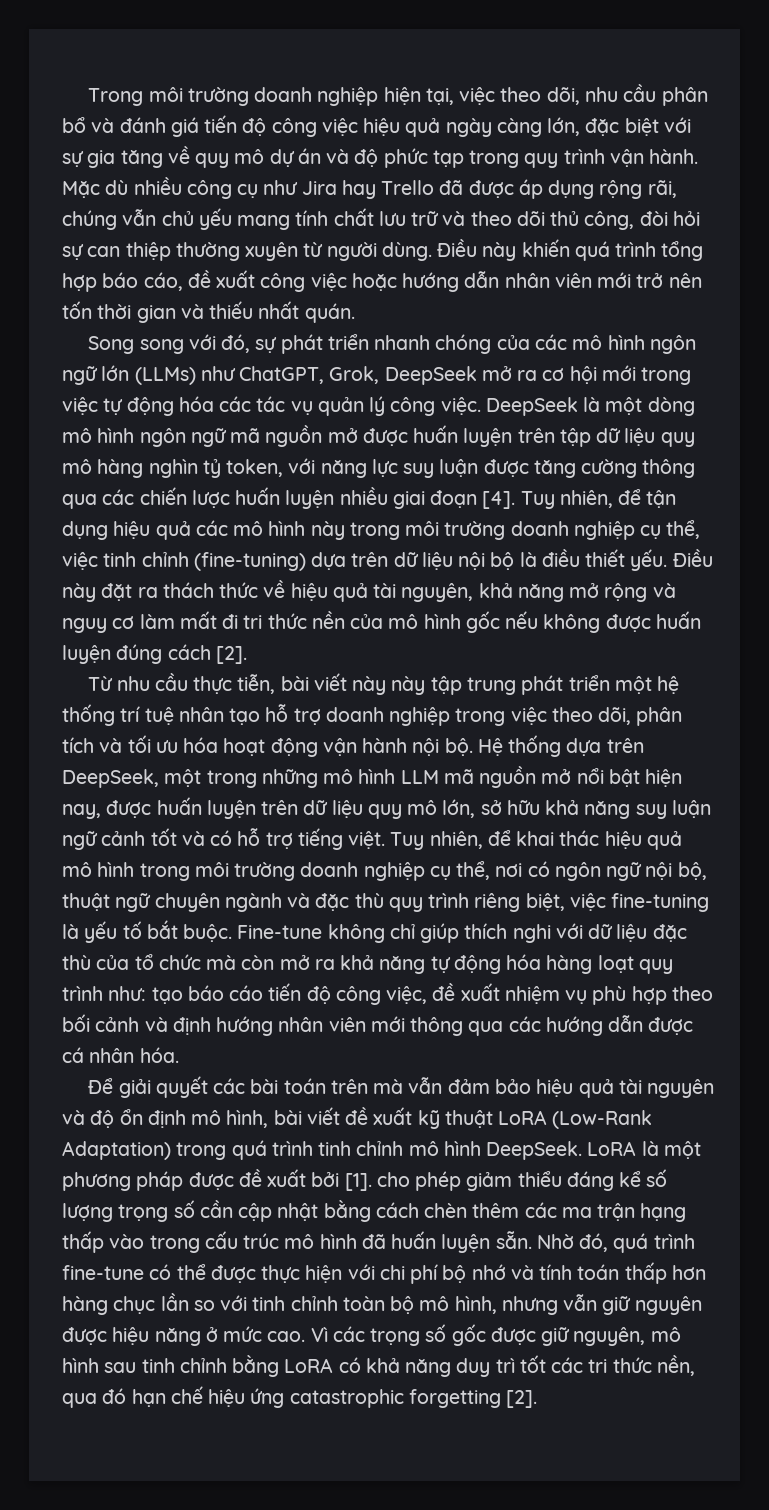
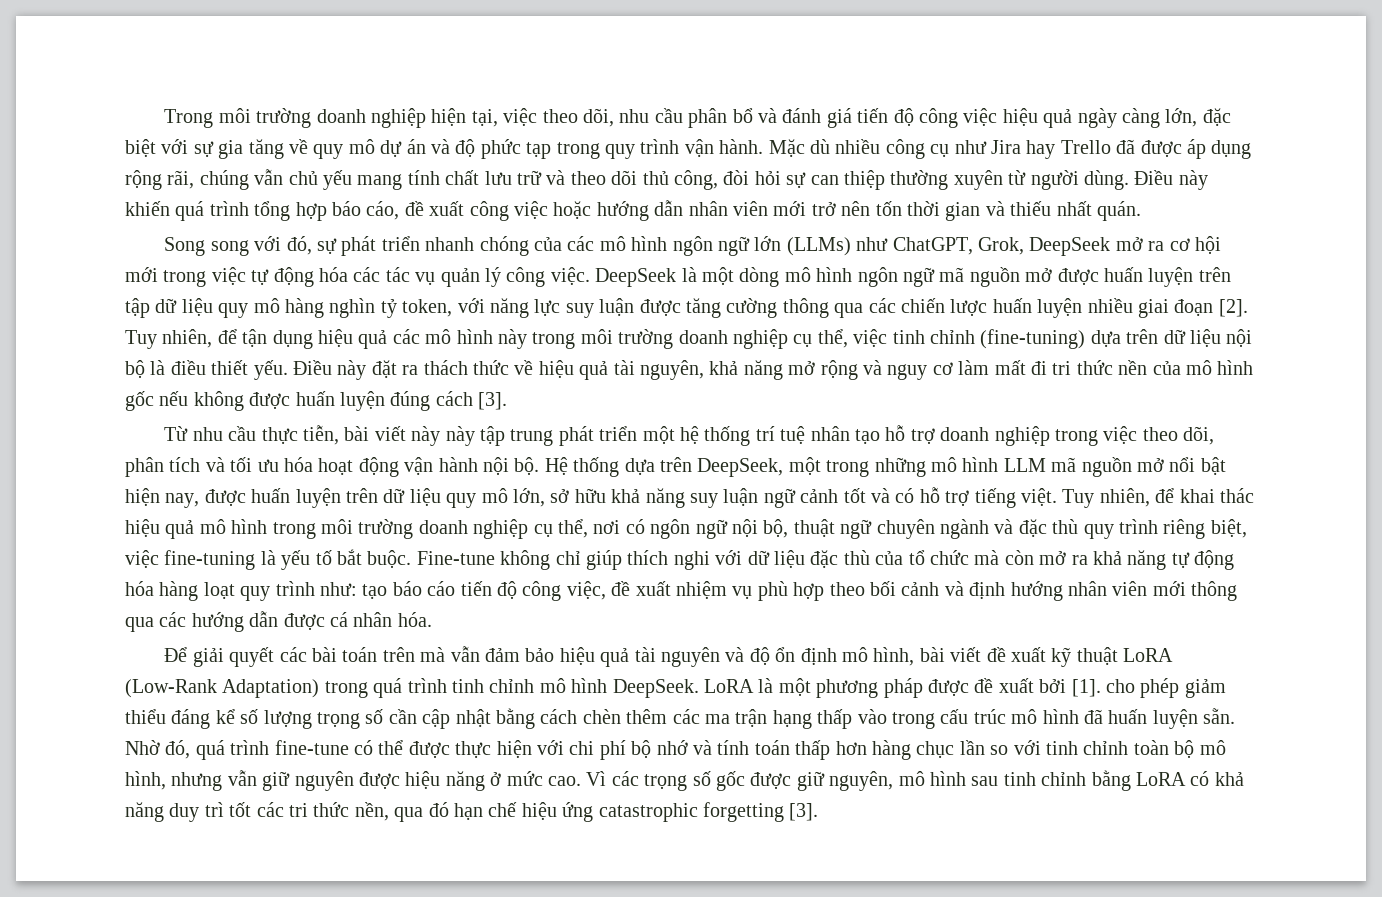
[482,491,516,509] [4]. -> [1218,299,1248,317] [2].
[215,646,247,664] [2]. -> [478,392,508,410] [3].
[506,1390,538,1408] [2]. -> [789,803,819,821] [3].

